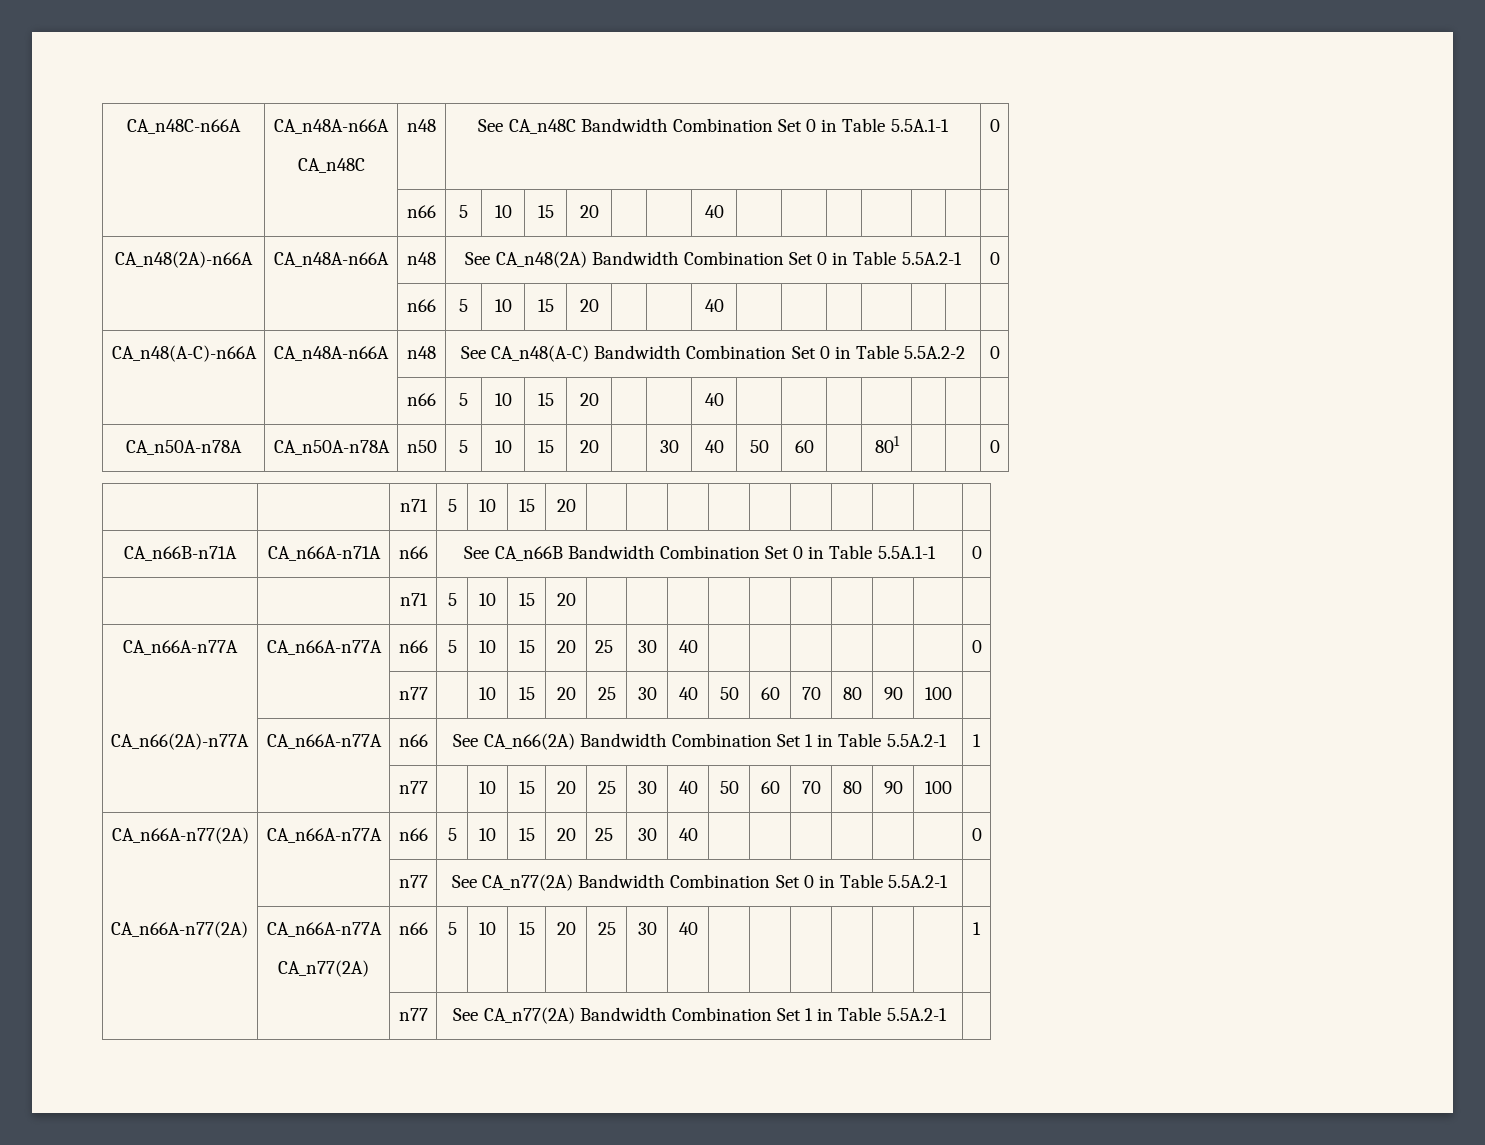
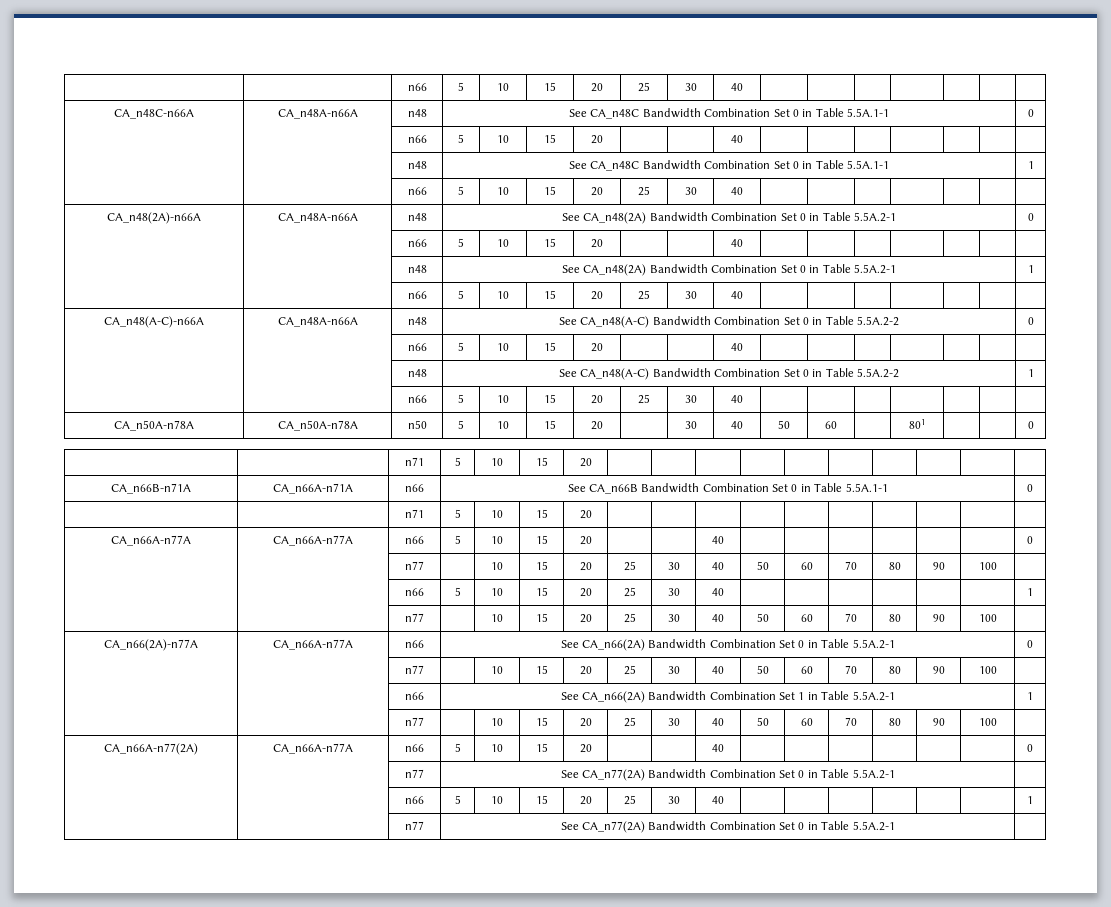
(127, 126) none -> [407,83,427,91] [458,82,464,91] [497,83,509,91] [544,82,556,91] [591,83,603,92] [638,82,650,92] [684,83,697,91] [731,83,743,91] | | n66 | 5 | 10 | 15 | 20 | 25 | 30 | 40 | | | | | | | //
[297,158,365,173] // CA_n48C -> (358, 114) none
(724, 211) none -> [407,161,427,169] [569,160,889,171] [1027,161,1034,169] [407,187,427,195] [458,186,464,195] [497,187,509,195] [544,186,556,195] [591,187,603,196] [638,186,650,196] [684,187,697,195] [731,187,743,195] // | | n48 | See CA_n48C Bandwidth Combination Set 0 in Table 5.5A.1-1 | 1 // | | n66 | 5 | 10 | 15 | 20 | 25 | 30 | 40 | | | | | | |
(724, 305) none -> [407,265,427,273] [562,264,896,276] [1027,265,1034,273] [407,291,427,299] [458,290,464,299] [497,291,509,299] [544,290,556,299] [591,291,603,300] [638,290,650,300] [684,291,697,299] [731,291,743,299] // | | n48 | See CA_n48(2A) Bandwidth Combination Set 0 in Table 5.5A.2-1 | 1 // | | n66 | 5 | 10 | 15 | 20 | 25 | 30 | 40 | | | | | | |
(724, 399) none -> [407,369,427,377] [559,368,899,380] [1027,369,1034,377] [407,395,427,403] [458,394,464,403] [497,395,509,403] [544,394,556,403] [591,395,603,404] [638,394,650,404] [684,395,697,403] [731,395,743,403] // | | n48 | See CA_n48(A-C) Bandwidth Combination Set 0 in Table 5.5A.2-2 | 1 // | | n66 | 5 | 10 | 15 | 20 | 25 | 30 | 40 | | | | | | |
[594,640,613,653] [637,640,657,653] 25 | 30 -> (592, 540) |
[110,733,249,750] [266,734,382,749] CA_n66(2A)-n77A | CA_n66A-n77A -> [405,588,424,596] [454,587,461,596] [491,588,503,596] [535,587,548,596] [579,588,592,597] [623,587,636,597] [667,588,680,596] [712,588,724,596] [1027,588,1033,596] [405,613,424,622] [491,614,503,622] [535,613,548,622] [579,614,592,623] [623,613,636,623] [667,614,680,622] [712,614,724,622] [756,613,769,622] [800,614,813,622] [844,613,857,622] [888,614,901,622] [932,614,945,622] [978,614,997,622] [104,639,198,651] [273,639,353,650] [405,640,424,648] [560,639,895,651] [1027,640,1033,648] [405,665,424,674] [491,666,503,674] [535,665,548,674] [579,666,592,675] [623,665,636,675] [667,666,680,674] [712,666,724,674] [756,665,769,674] [800,666,813,674] [844,665,857,674] [888,666,901,674] [932,666,945,674] [978,666,997,674] | | n66 | 5 | 10 | 15 | 20 | 25 | 30 | 40 | | | | | | | 1 // | | n77 | | 10 | 15 | 20 | 25 | 30 | 40 | 50 | 60 | 70 | 80 | 90 | 100 | // CA_n66(2A)-n77A | CA_n66A-n77A | n66 | See CA_n66(2A) Bandwidth Combination Set 0 in Table 5.5A.2-1 | 0 // | | n77 | | 10 | 15 | 20 | 25 | 30 | 40 | 50 | 60 | 70 | 80 | 90 | 100 | // |
[594,828,613,841] [637,828,657,841] 25 | 30 -> (592, 748) |
[110,921,248,938] [266,922,382,937] [278,960,369,977] CA_n66A-n77(2A) | CA_n66A-n77A // CA_n77(2A) -> (895, 774) |
[805,1008,814,1021] 1 -> [798,822,805,830] 0

